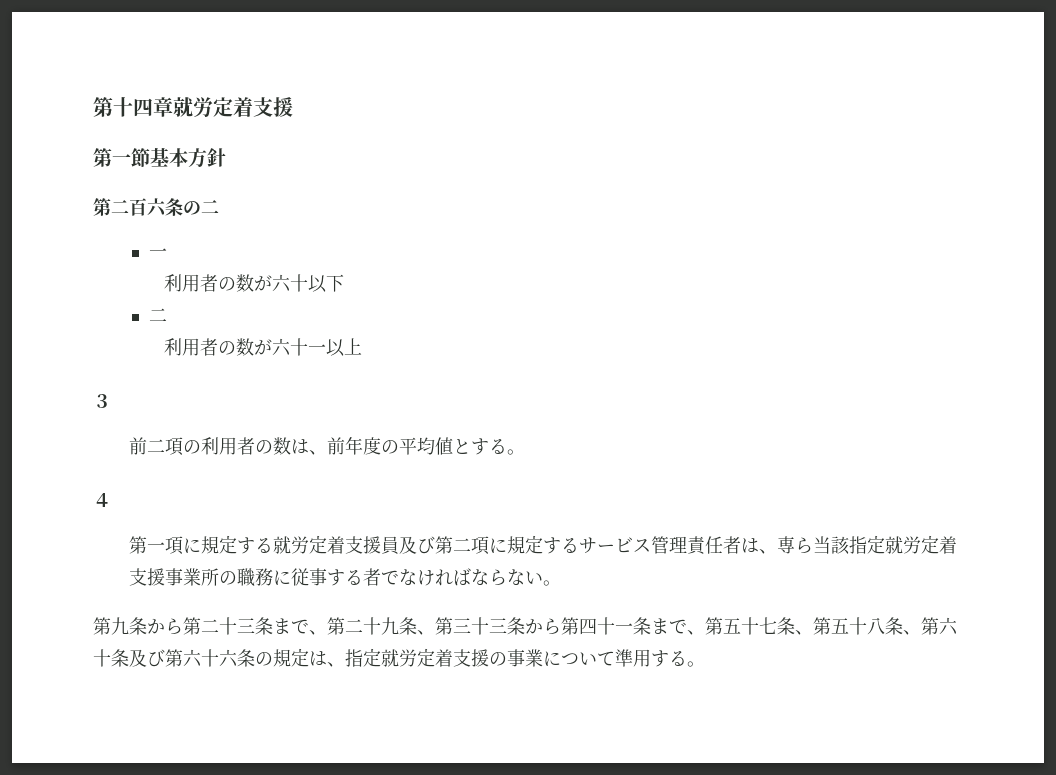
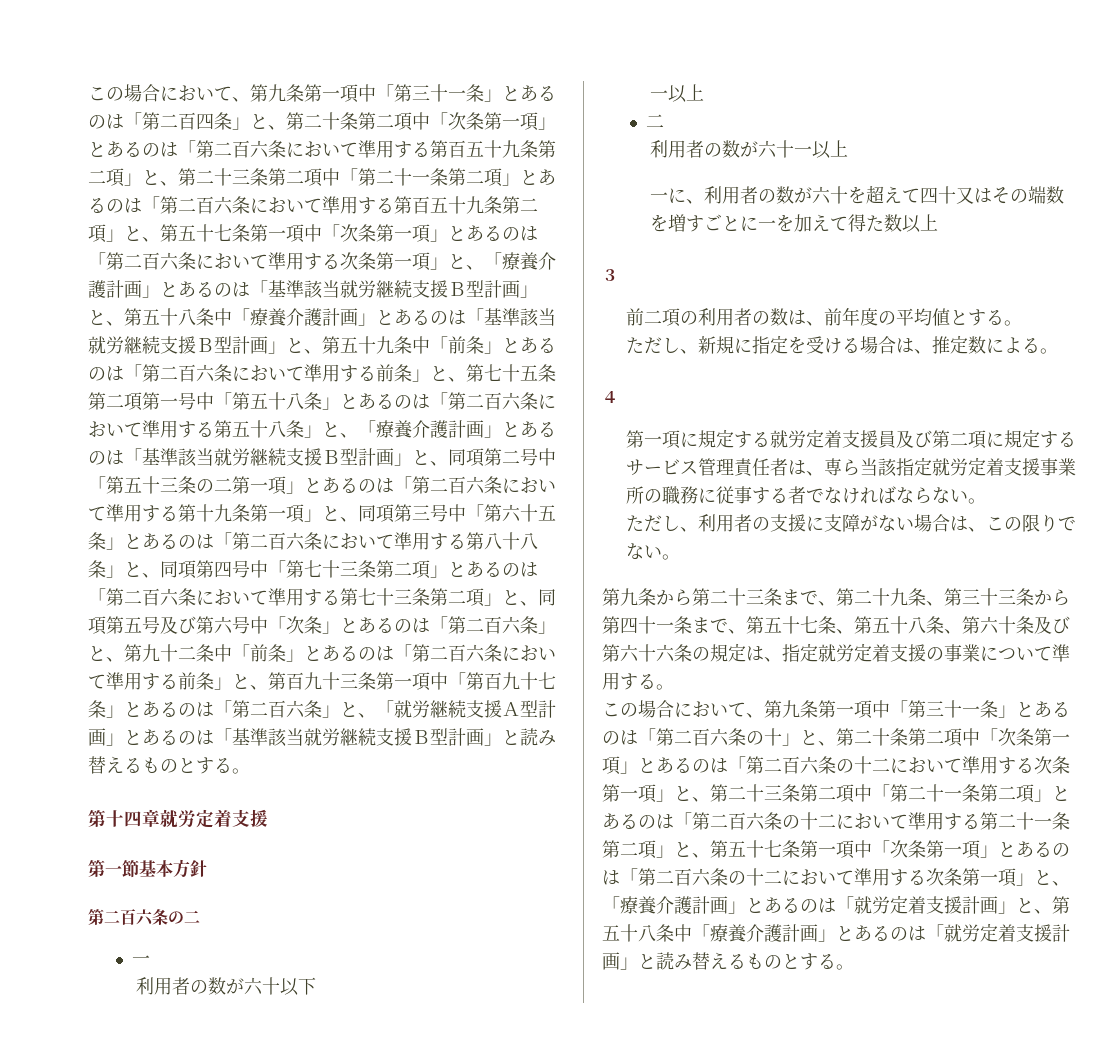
(93, 107) none -> [88,84,556,103] [88,112,556,131] [88,140,556,158] [88,168,556,187] [88,196,538,214] [88,224,538,243] [88,252,556,271] [88,280,538,299] [88,308,556,327] [88,336,556,354] [88,364,556,382] [88,392,556,411] [88,420,556,438] [88,448,556,467] [88,476,556,495] [88,504,556,523] [88,532,538,550] [88,560,538,579] [88,588,556,607] [88,616,556,635] [88,644,556,662] [88,672,556,691] [88,700,556,718] [88,728,556,747] [88,756,250,774] この場合において、第九条第一項中「第三十一条」とあるのは「第二百四条」と、第二十条第二項中「次条第一項」とあるのは「第二百六条において準用する第百五十九条第二項」と、第二十三条第二項中「第二十一条第二項」とあるのは「第二百六条において準用する第百五十九条第二項」と、第五十七条第一項中「次条第一項」とあるのは「第二百六条において準用する次条第一項」と、「療養介護計画」とあるのは「基準該当就労継続支援Ｂ型計画」と、第五十八条中「療養介護計画」とあるのは「基準該当就労継続支援Ｂ型計画」と、第五十九条中「前条」とあるのは「第二百六条において準用する前条」と、第七十五条第二項第一号中「第五十八条」とあるのは「第二百六条において準用する第五十八条」と、「療養介護計画」とあるのは「基準該当就労継続支援Ｂ型計画」と、同項第二号中「第五十三条の二第一項」とあるのは「第二百六条において準用する第十九条第一項」と、同項第三号中「第六十五条」とあるのは「第二百六条において準用する第八十八条」と、同項第四号中「第七十三条第二項」とあるのは「第二百六条において準用する第七十三条第二項」と、同項第五号及び第六号中「次条」とあるのは「第二百六条」と、第九十二条中「前条」とあるのは「第二百六条において準用する前条」と、第百九十三条第一項中「第百九十七条」とあるのは「第二百六条」と、「就労継続支援Ａ型計画」とあるのは「基準該当就労継続支援Ｂ型計画」と読み替えるものとする。 //
(345, 283) none -> [650,84,705,103] // 一以上
(363, 346) none -> [650,185,1065,204] [650,214,939,233] // 一に、利用者の数が六十を超えて四十又はその端数を増すごとに一を加えて得た数以上
(525, 452) none -> [626,335,1059,354] // ただし、新規に指定を受ける場合は、推定数による。
(561, 583) none -> [626,514,1077,532] [626,543,681,560] // ただし、利用者の支援に支障がない場合は、この限りでない。
(705, 664) none -> [602,700,1070,719] [602,728,1070,747] [602,756,1070,775] [602,784,1070,803] [602,812,1070,830] [602,840,1070,859] [602,868,1070,887] [602,895,1070,914] [602,923,1070,942] [602,952,854,970] // この場合において、第九条第一項中「第三十一条」とあるのは「第二百六条の十」と、第二十条第二項中「次条第一項」とあるのは「第二百六条の十二において準用する次条第一項」と、第二十三条第二項中「第二十一条第二項」とあるのは「第二百六条の十二において準用する第二十一条第二項」と、第五十七条第一項中「次条第一項」とあるのは「第二百六条の十二において準用する次条第一項」と、「療養介護計画」とあるのは「就労定着支援計画」と、第五十八条中「療養介護計画」とあるのは「就労定着支援計画」と読み替えるものとする。

